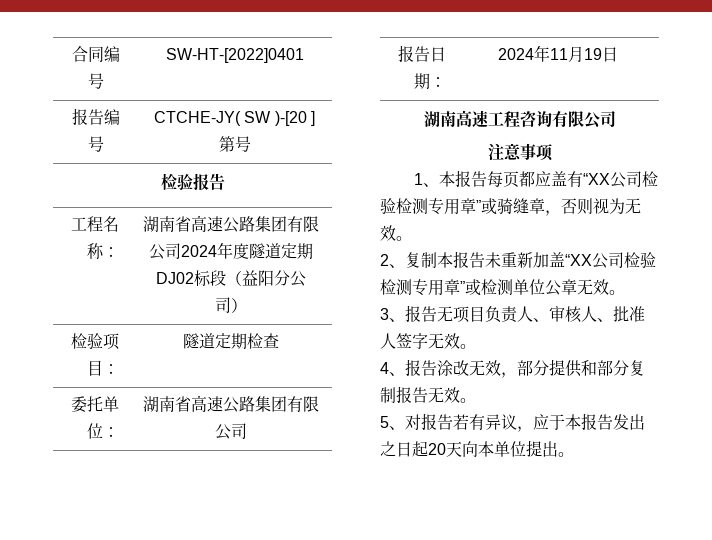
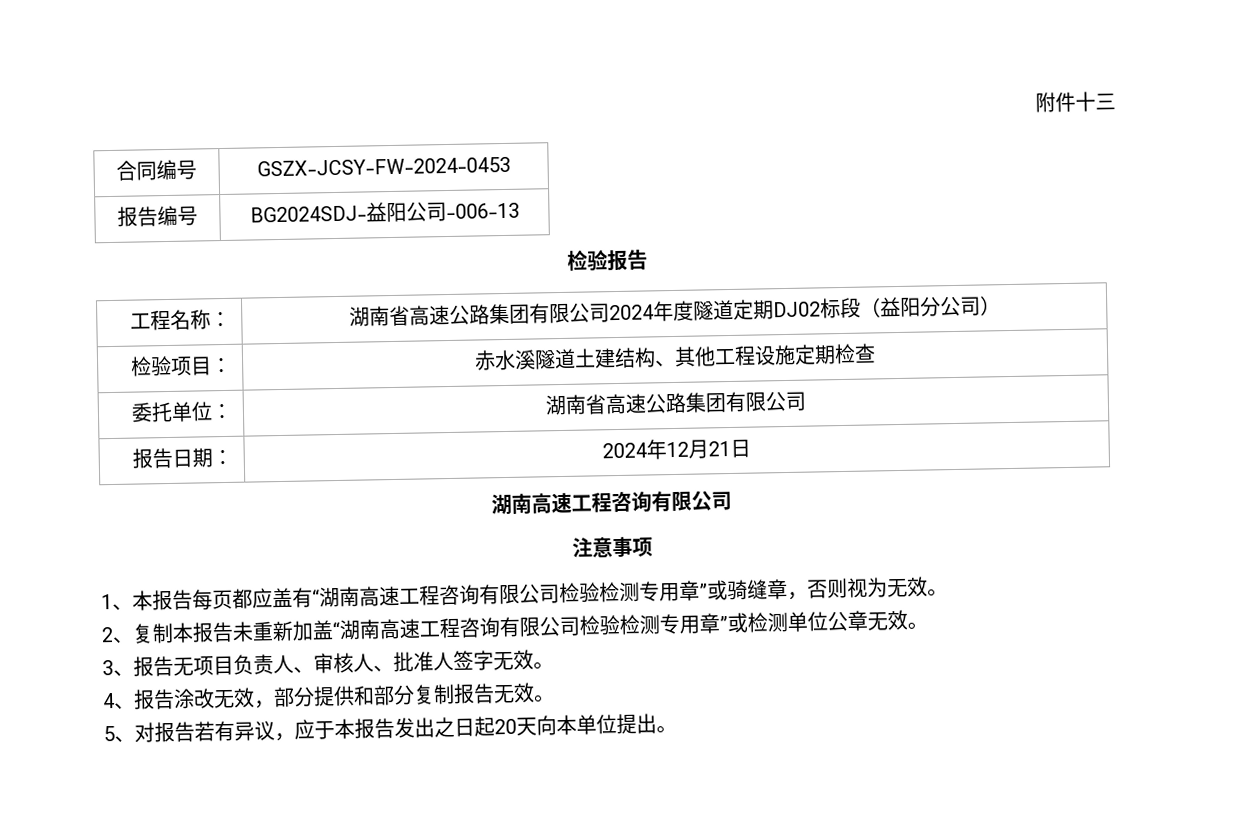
(71, 54) none -> [1035,91,1116,113] 附件十三 //
[165,48,304,63] SW-HT-[2022]0401 -> [256,156,511,177] GSZX-JCSY-FW-2024-0453
[154,111,315,126] [218,136,251,152] CTCHE-JY( SW )-[20 ]第号 -> [249,201,520,223] BG2024SDJ-益阳公司-006-13
[183,333,215,349] 隧道 -> [474,344,797,371] 赤水溪隧道土建结构、其他工程设施
[550,46,602,62] 11月19 -> [666,439,732,459] 12月21
[582,173,610,185] “XX -> [312,583,520,608] “湖南高速工程咨询有限
[565,254,592,266] “XX -> [332,616,541,640] “湖南高速工程咨询有限

